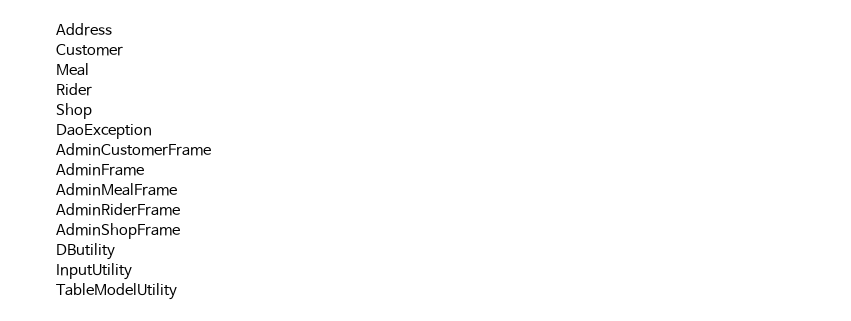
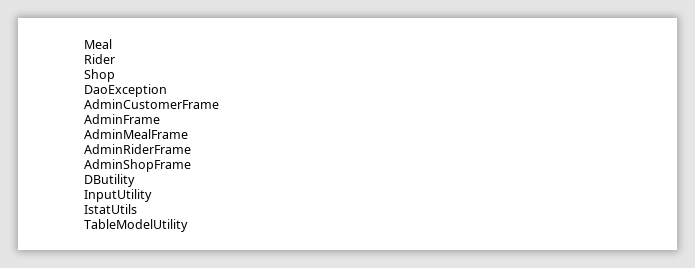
[56,23,112,36] [56,44,123,56] Address // Customer // -> (84, 44) none
(132, 271) none -> [84,204,137,214] // IstatUtils

